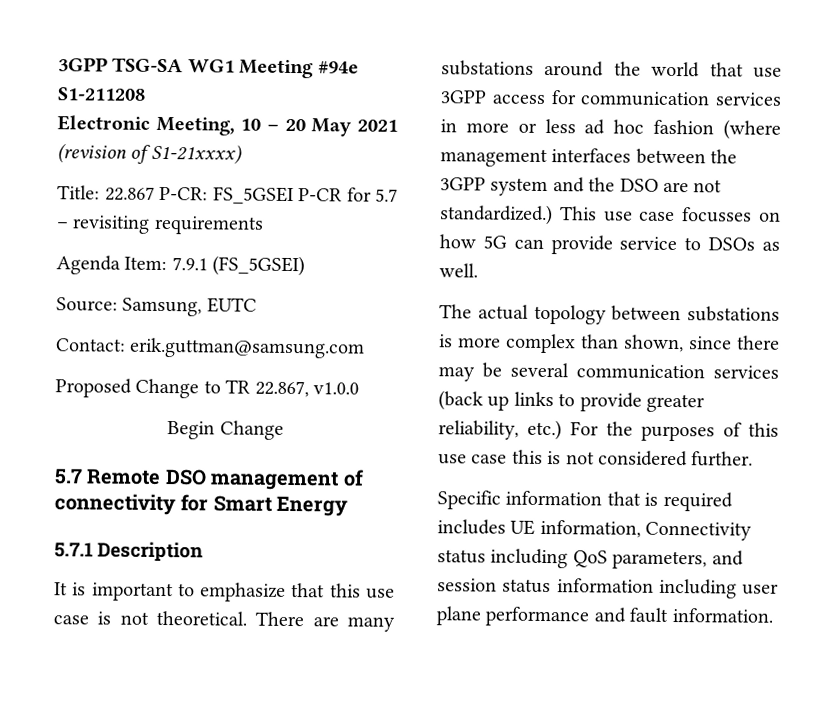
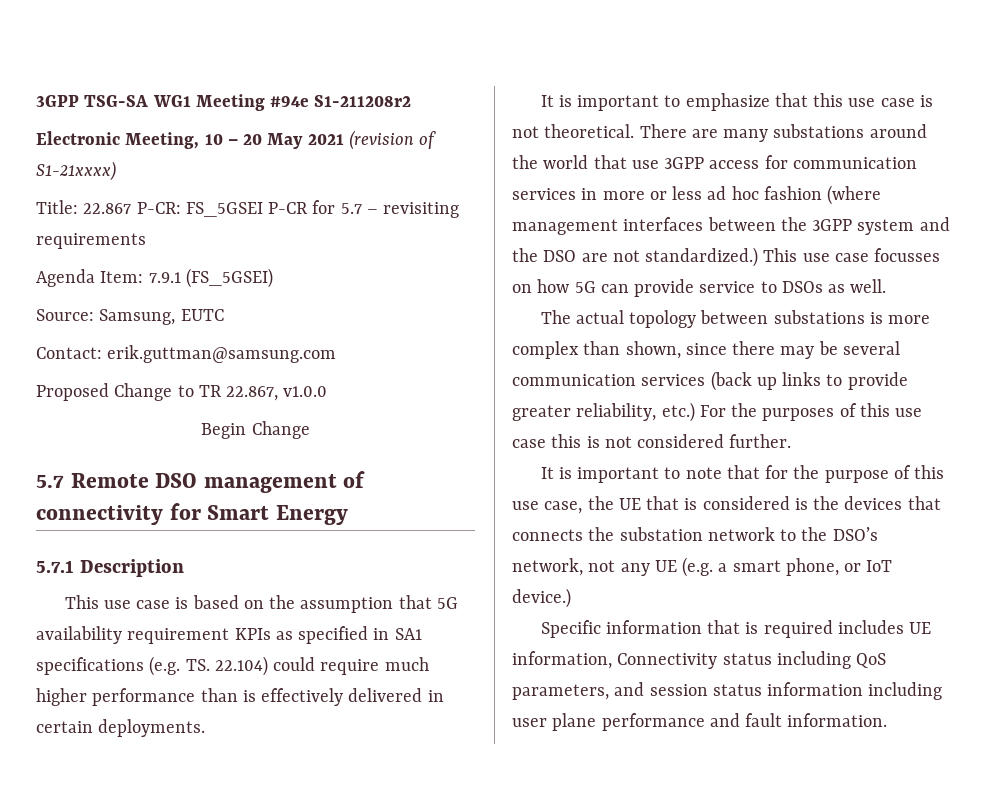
[57,87,146,101] S1-211208 -> [314,95,412,107] S1-211208r2
(204, 551) none -> [64,595,458,613] [36,626,422,644] [36,656,429,676] [36,688,444,706] [36,719,206,737] // This use case is based on the assumption that 5G availability requirement KPIs as specified in SA1 specifications (e.g. TS. 22.104) could require much higher performance than is effectively delivered in certain deployments.
(754, 459) none -> [540,465,945,483] [512,496,941,514] [512,527,878,541] [512,557,893,577] [512,588,571,608] // It is important to note that for the purpose of this use case, the UE that is considered is the devices that connects the substation network to the DSO’s network, not any UE (e.g. a smart phone, or IoT device.)

